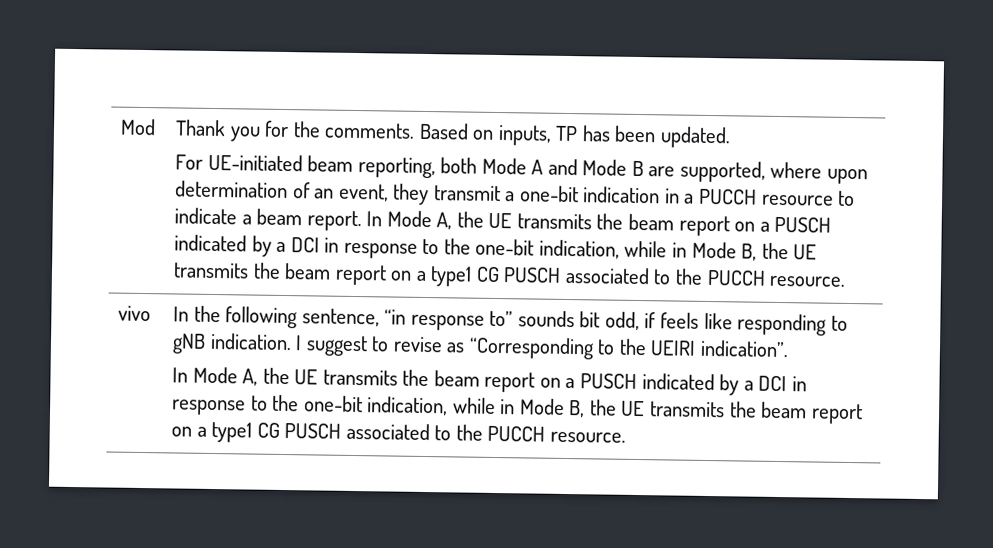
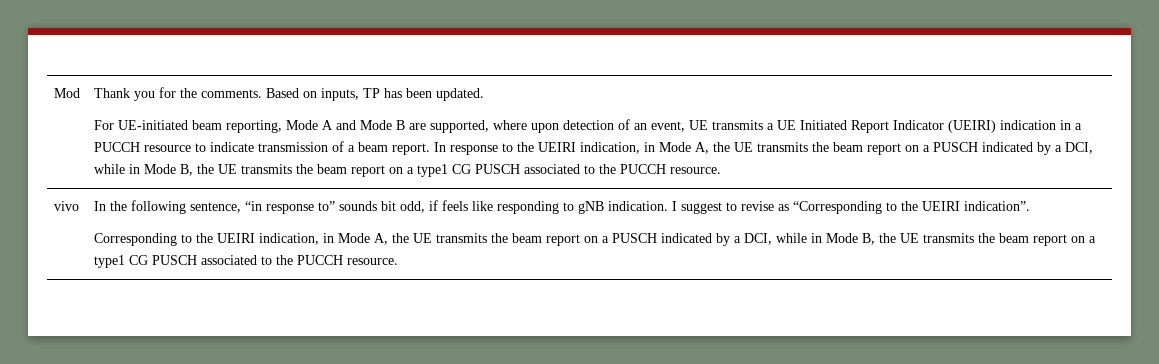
[440,157,478,174] both -> (282, 126) none
[175,180,289,199] determination -> [562,120,614,130] detection
[392,183,579,206] they transmit a one-bit -> [688,120,996,133] UE transmits a UE Initiated Report Indicator (UEIRI)
(238, 216) none -> [257,141,344,152] transmission of
(383, 219) none -> [449,142,655,155] response to the UEIRI indication, in
[290,237,620,259] DCI in response to the one-bit indication, -> [1064,142,1093,154] DCI,
[172,367,189,383] In -> [93,233,334,246] Corresponding to the UEIRI indication, in
[758,375,807,392] [171,394,449,416] DCI in response to the one-bit indication, -> [743,233,772,245] DCI,

